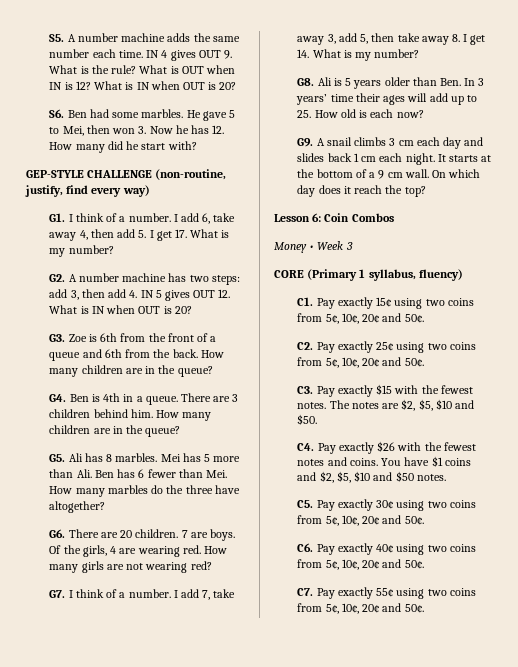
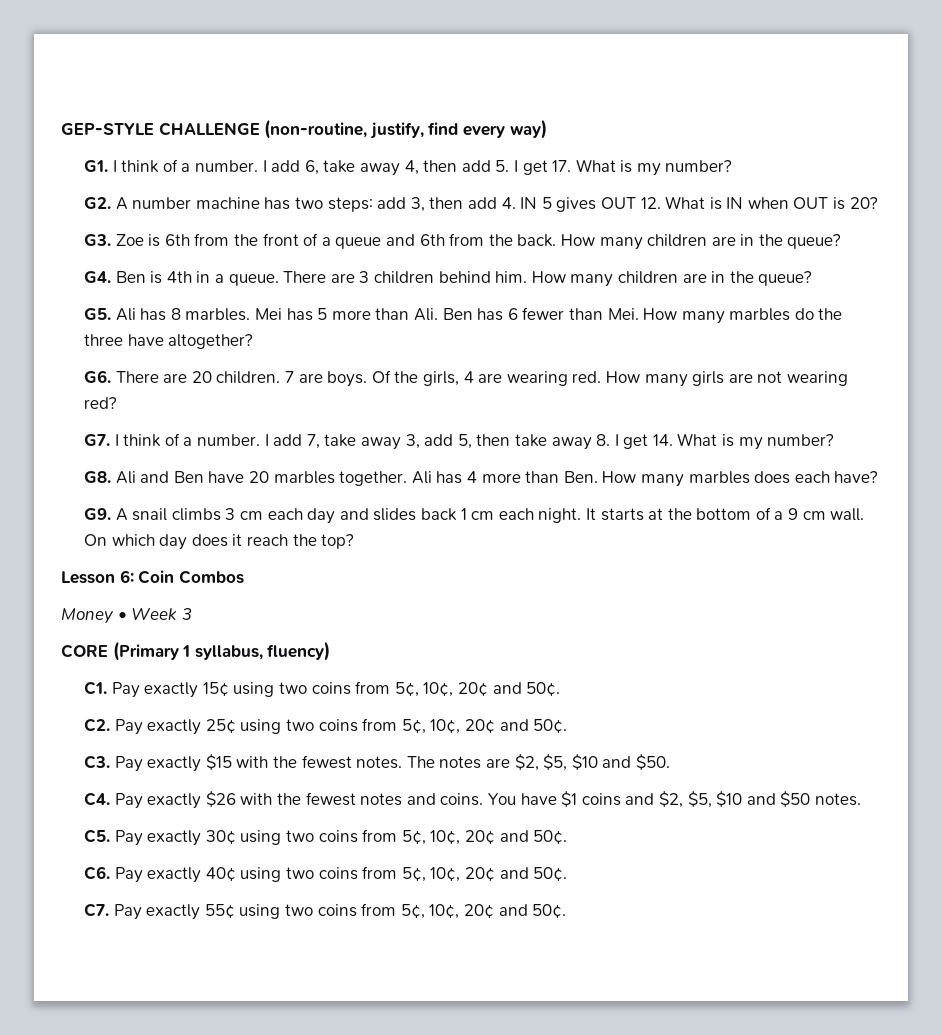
[49,33,240,42] [49,49,233,61] [49,65,236,74] [49,81,237,90] [49,109,236,121] [49,125,225,136] [49,141,197,153] S5. A number machine adds the same number each time. IN 4 gives OUT 9. What is the rule? What is OUT when IN is 12? What is IN when OUT is 20? // S6. Ben had some marbles. He gave 5 to Mei, then won 3. Now he has 12. How many did he start with? // -> (61, 129) none
[333,77,485,89] [296,93,478,105] [297,109,424,118] is 5 years older than Ben. In 3 years’ time their ages will add up to 25. How old is each now? -> [140,471,879,487] and Ben have 20 marbles together. Ali has 4 more than Ben. How many marbles does each have?

